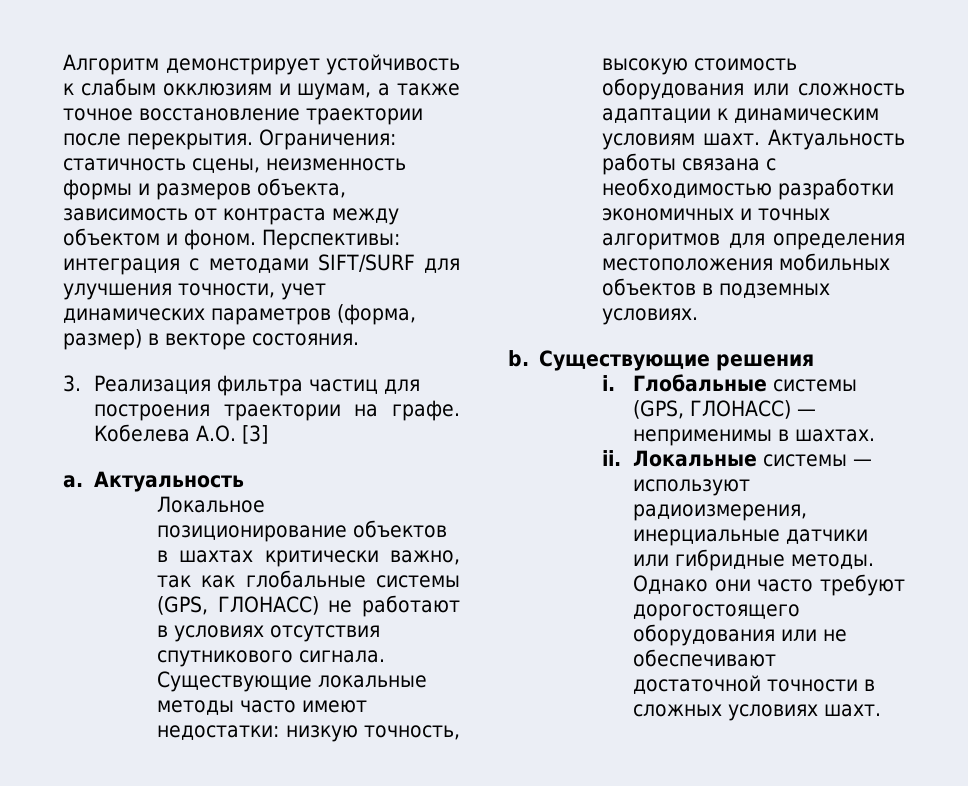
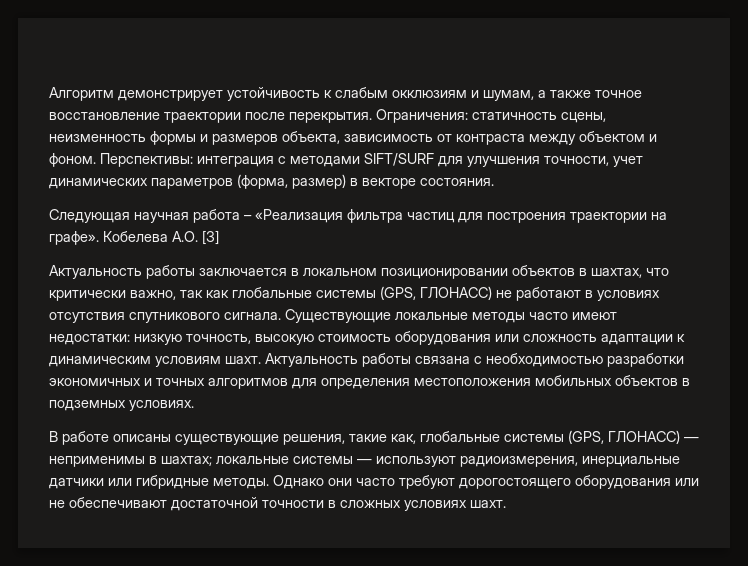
[63,375,212,394] 3. Реализация -> [49,209,343,223] Следующая научная работа – «Реализация
[392,400,460,421] графе. -> [49,231,99,245] графе».
[63,471,245,492] [157,496,266,513] [157,520,448,542] [157,550,254,563] a. Актуальность // Локальное позиционирование объектов в шахтах -> [49,265,669,279] Актуальность работы заключается в локальном позиционировании объектов в шахтах, что
[508,350,815,371] [602,374,768,392] b. Существующие решения // i. Глобальные -> [49,431,500,445] В работе описаны существующие решения, такие как, глобальные
[795,429,876,442] [602,450,758,467] шахтах. // ii. Локальные -> [161,456,289,466] шахтах; локальные

